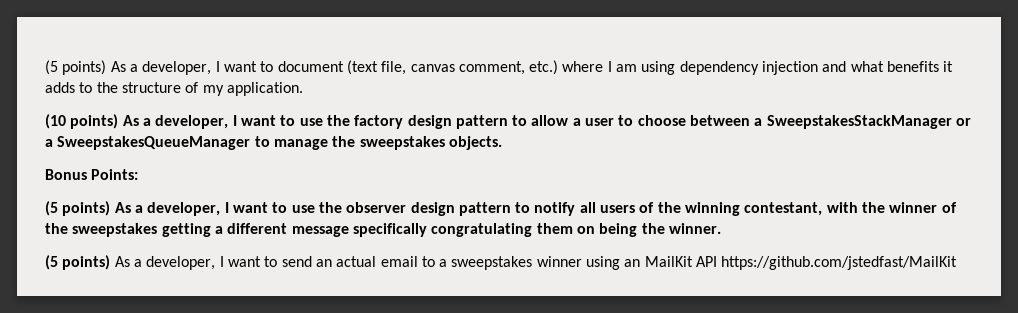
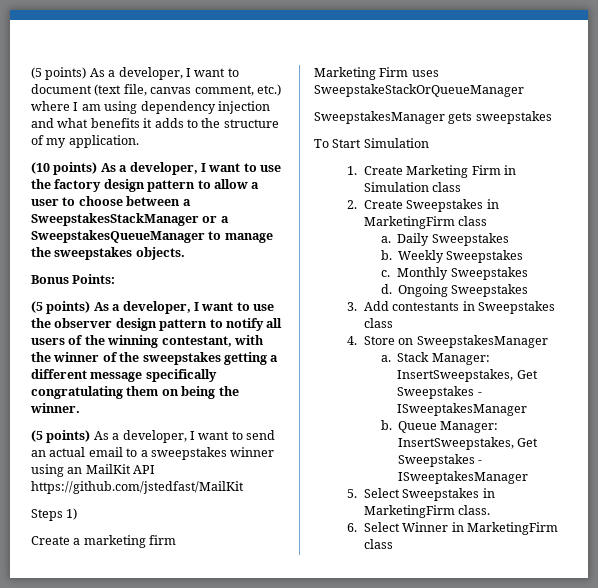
(958, 263) none -> [31,508,78,521] [31,535,177,548] [314,67,439,80] [314,84,524,97] [314,111,552,124] [314,138,429,148] [347,165,517,178] [364,182,462,192] [347,199,499,212] [364,216,488,229] [380,233,509,246] [380,250,524,263] [380,267,528,280] [380,284,529,297] [347,301,556,314] [364,318,394,328] [347,335,548,348] [380,352,490,365] [397,369,538,382] [397,386,482,399] [397,403,528,416] [380,420,499,433] [398,437,539,450] [398,454,483,467] [398,471,529,484] [347,488,495,501] [364,505,491,518] [347,522,559,535] [364,539,394,549] // Steps 1) // Create a marketing firm // Marketing Firm uses SweepstakeStackOrQueueManager // SweepstakesManager gets sweepstakes // To Start Simulation // 1. Create Marketing Firm in Simulation class // 2. Create Sweepstakes in MarketingFirm class // a. Daily Sweepstakes // b. Weekly Sweepstakes // c. Monthly Sweepstakes // d. Ongoing Sweepstakes // 3. Add contestants in Sweepstakes class // 4. Store on SweepstakesManager // a. Stack Manager: InsertSweepstakes, Get Sweepstakes - ISweeptakesManager // b. Queue Manager: InsertSweepstakes, Get Sweepstakes - ISweeptakesManager // 5. Select Sweepstakes in MarketingFirm class. // 6. Select Winner in MarketingFirm class

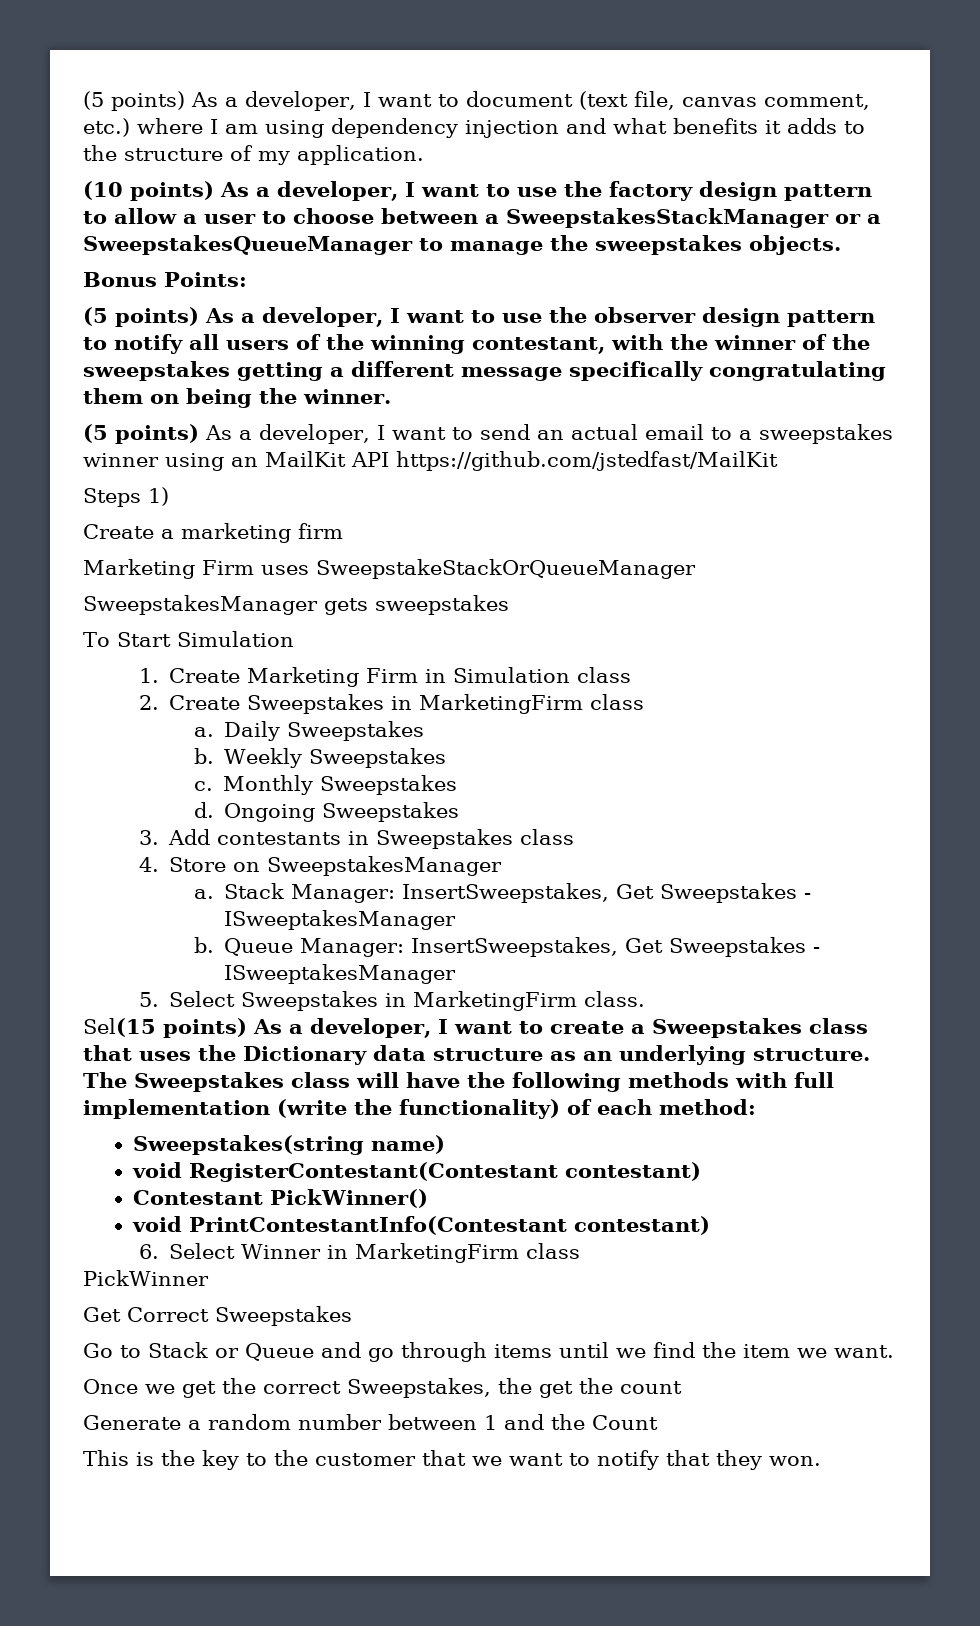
(491, 510) none -> [83,1018,868,1038] [83,1045,870,1065] [83,1072,834,1092] [83,1099,756,1119] [133,1135,446,1155] [132,1162,702,1182] [133,1189,429,1208] [132,1216,711,1235] // Sel(15 points) As a developer, I want to create a Sweepstakes class that uses the Dictionary data structure as an underlying structure. The Sweepstakes class will have the following methods with full implementation (write the functionality) of each method: // Sweepstakes(string name) // void RegisterContestant(Contestant contestant) // Contestant PickWinner() // void PrintContestantInfo(Contestant contestant)
(394, 544) none -> [83,1270,209,1286] [83,1306,352,1326] [83,1342,894,1362] [83,1378,682,1398] [83,1414,658,1430] [83,1450,821,1470] // PickWinner // Get Correct Sweepstakes // Go to Stack or Queue and go through items until we find the item we want. // Once we get the correct Sweepstakes, the get the count // Generate a random number between 1 and the Count // This is the key to the customer that we want to notify that they won.

